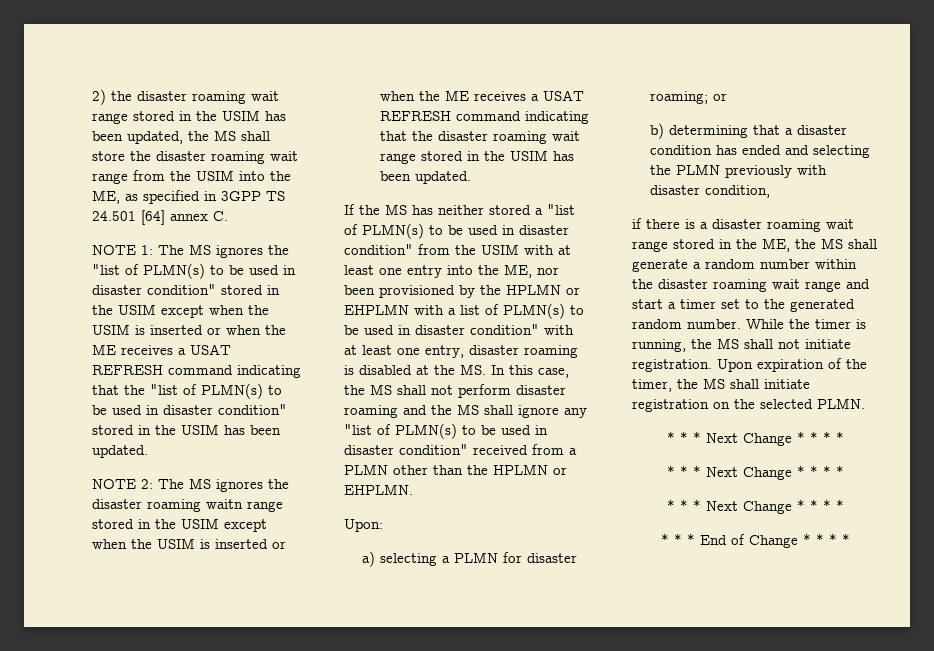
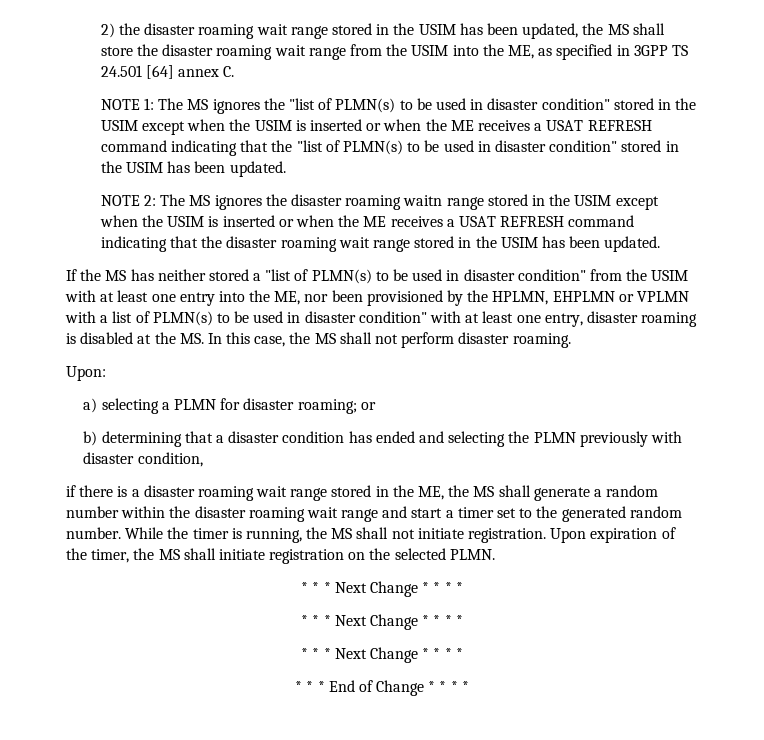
[506,284,580,295] [344,304,409,315] HPLMN or EHPLMN -> [492,291,689,305] HPLMN, EHPLMN or VPLMN
[344,404,587,418] [344,423,548,439] [344,444,577,455] [344,464,567,475] [344,484,413,495] roaming and the MS shall ignore any "list of PLMN(s) to be used in disaster condition" received from a PLMN other than the HPLMN or EHPLMN. -> [512,333,571,348] roaming.

